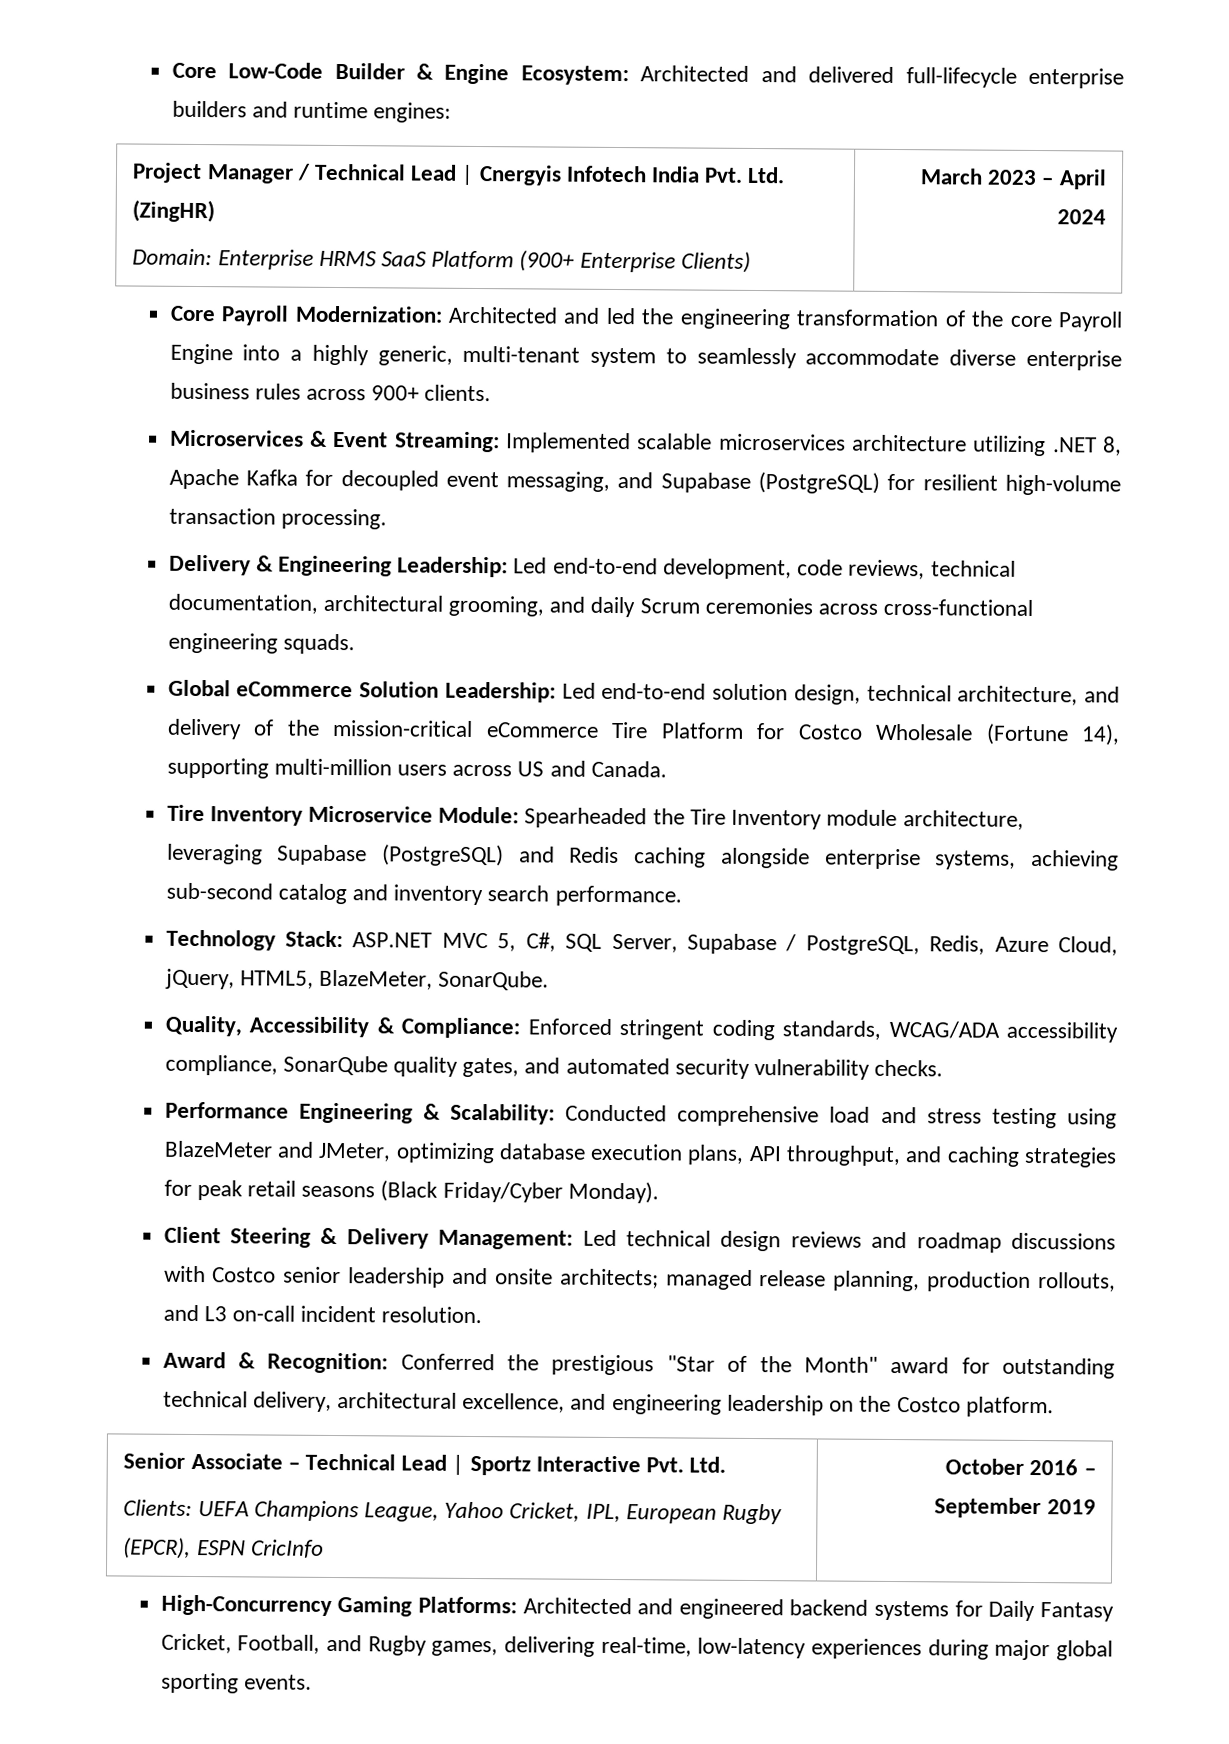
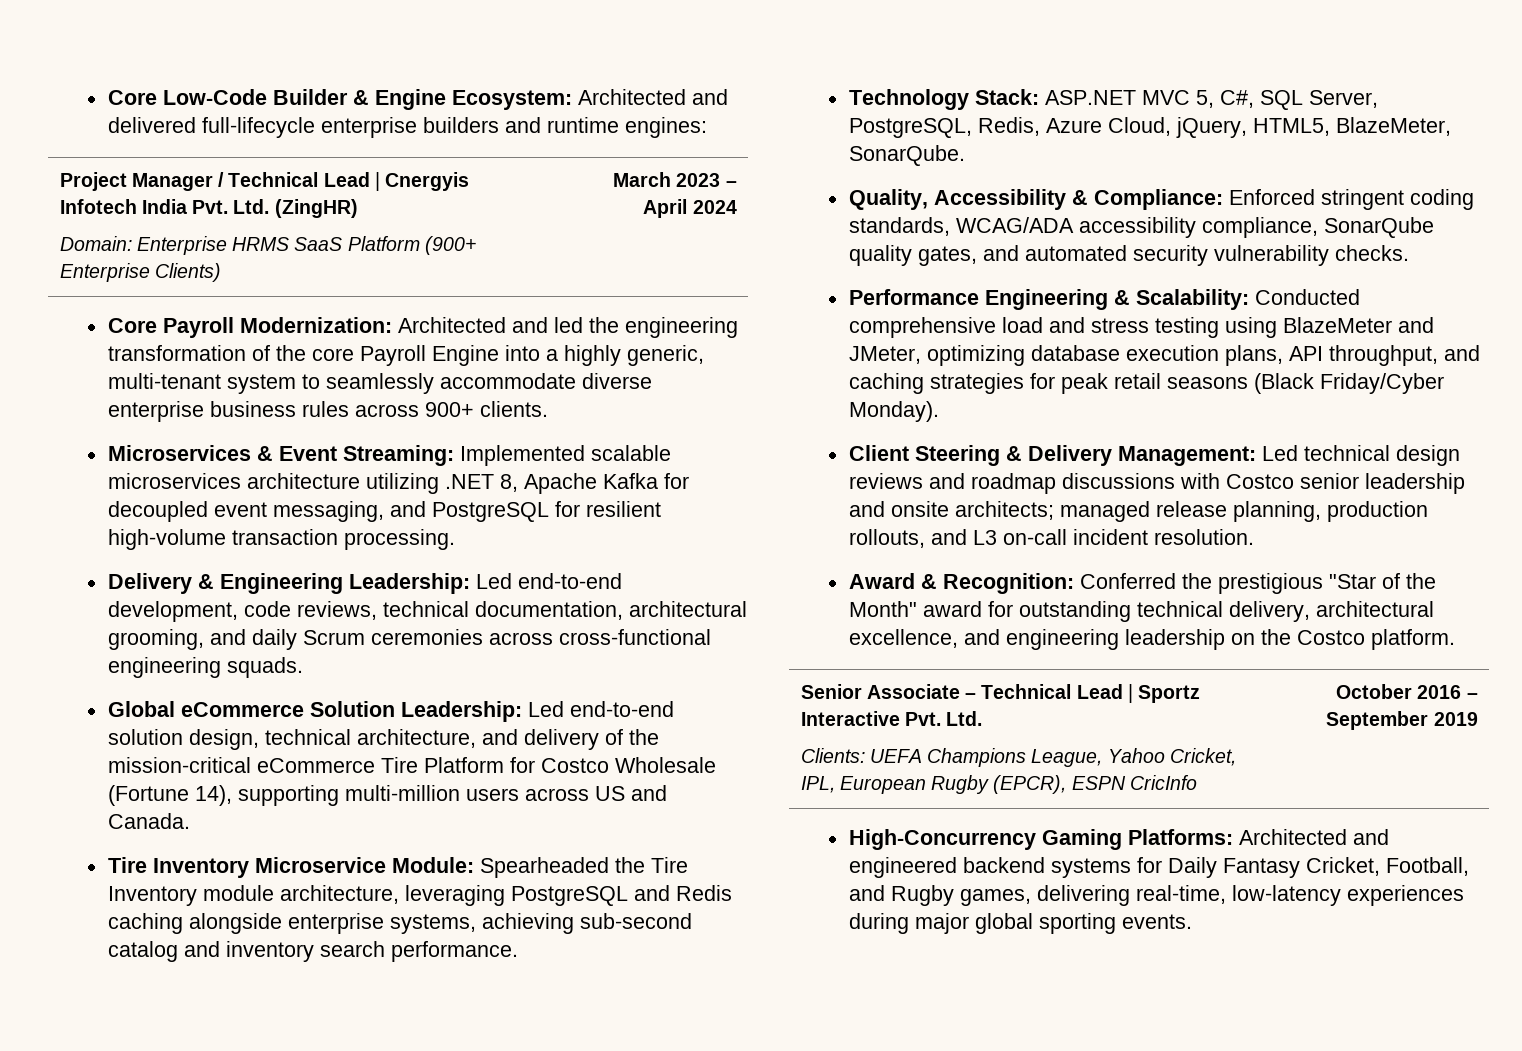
[660,472,881,494] Supabase (PostgreSQL) -> [431,502,549,522] PostgreSQL
[277,844,505,867] Supabase (PostgreSQL) -> [510,886,628,906] PostgreSQL
[686,933,797,955] Supabase / -> (1378, 99) none

